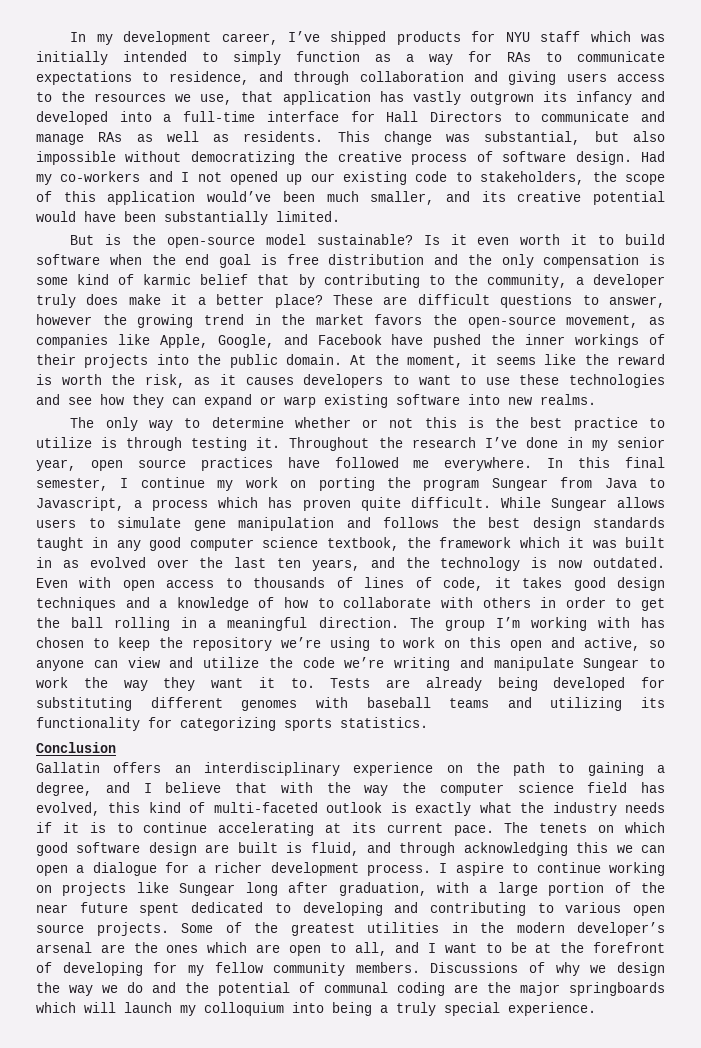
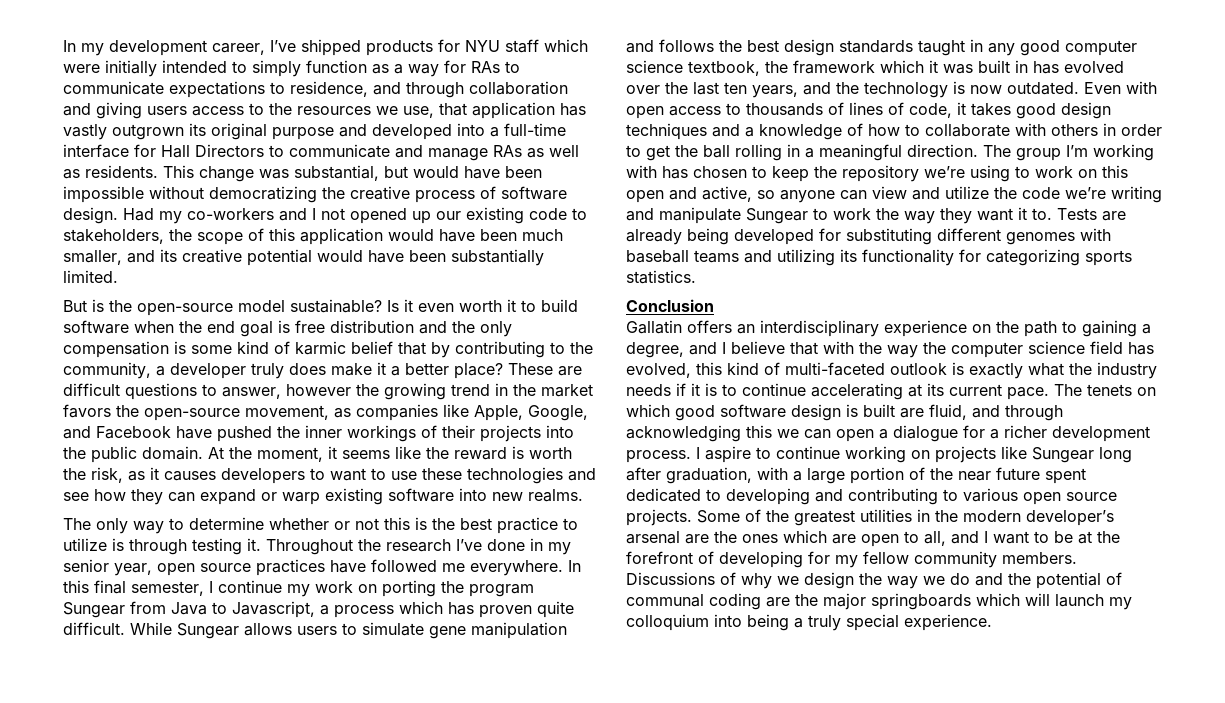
[641,34,665,42] was -> [63,64,100,73] were
[575,91,632,105] infancy -> [211,123,334,140] original purpose
[632,131,665,142] also -> [413,166,542,179] would have been
[207,191,272,202] would’ve -> [388,229,475,242] would have
[62,560,79,568] as -> [1033,61,1059,74] has
[205,842,303,853] are built is -> [846,404,924,418] is built are

